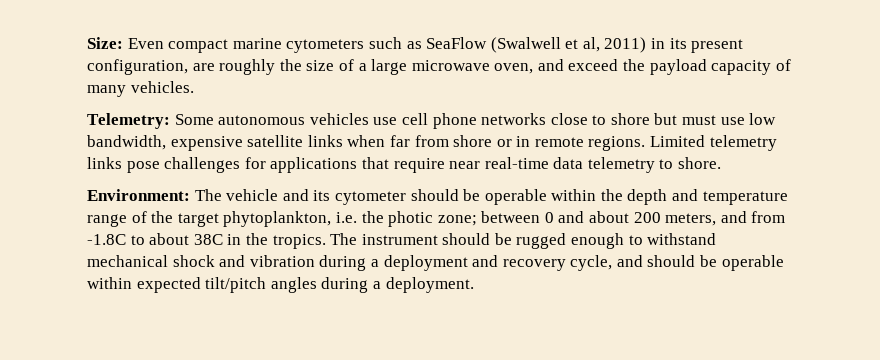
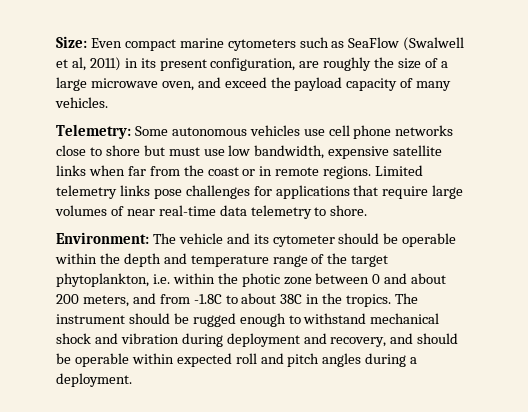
[453,135,493,147] shore -> [183,165,239,176] the coast
(445, 165) none -> [432,185,464,199] [55,205,124,216] large volumes of
(357, 217) none -> [172,273,215,284] within
[437,215,477,226] zone; -> [283,277,312,285] zone
[370,259,379,267] a -> (223, 340) none
[502,255,613,271] recovery cycle, -> [330,337,387,347] recovery,
[205,277,267,293] tilt/pitch -> [235,353,320,367] roll and pitch

